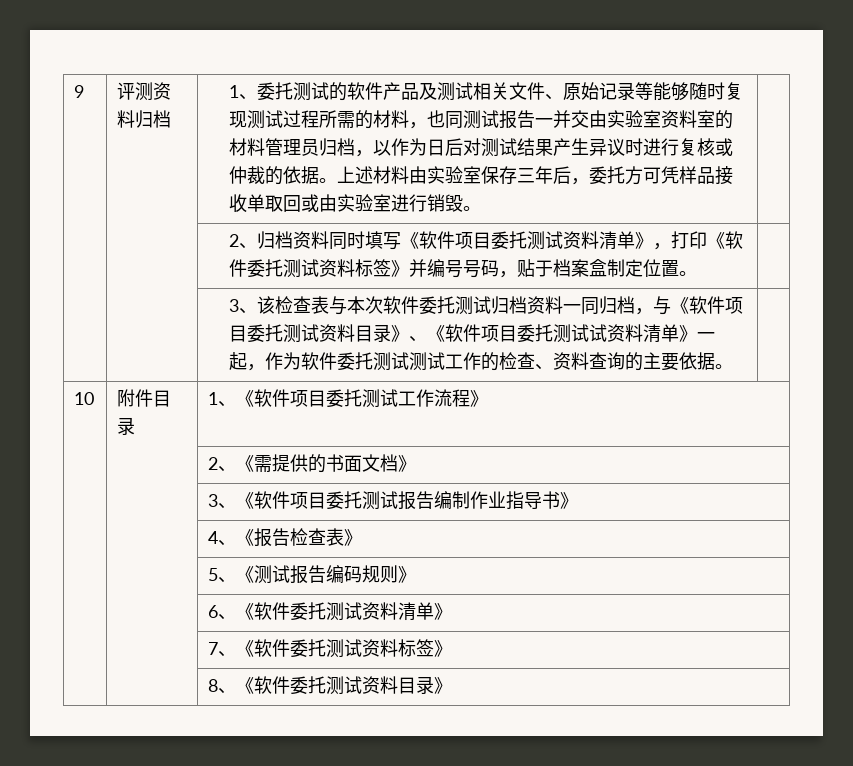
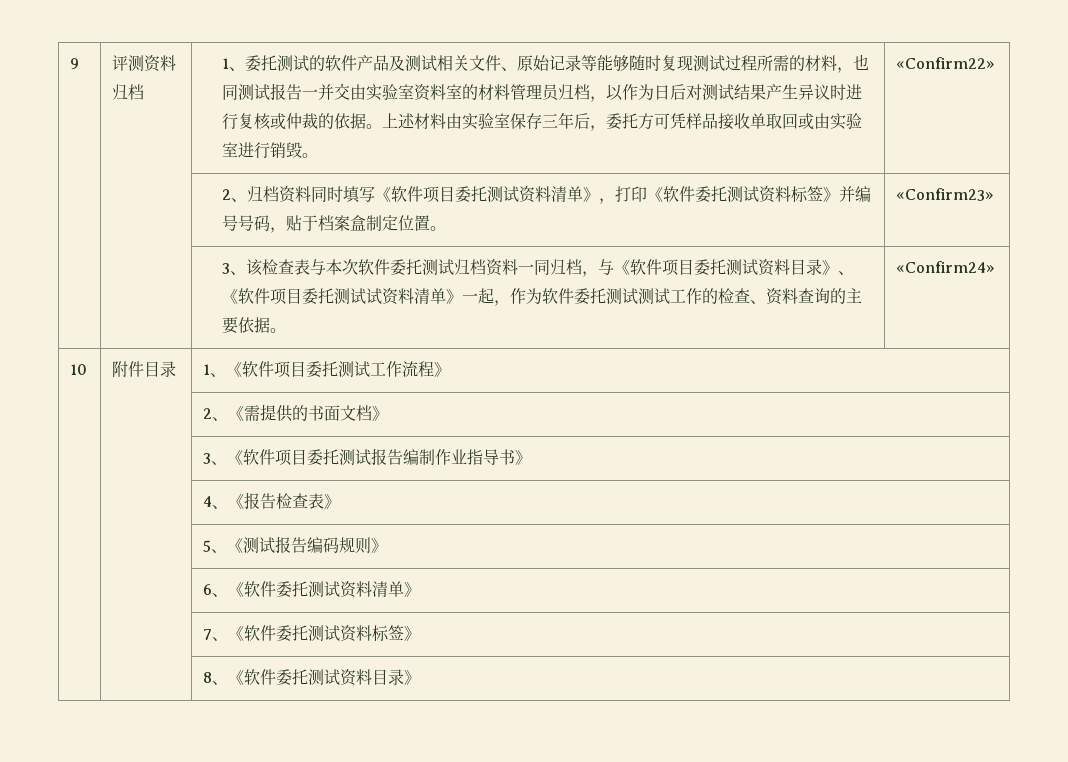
(481, 208) none -> [896,57,996,69] «Confirm22»
(697, 273) none -> [896,188,995,201] «Confirm23»
(733, 366) none -> [896,261,996,273] «Confirm24»

